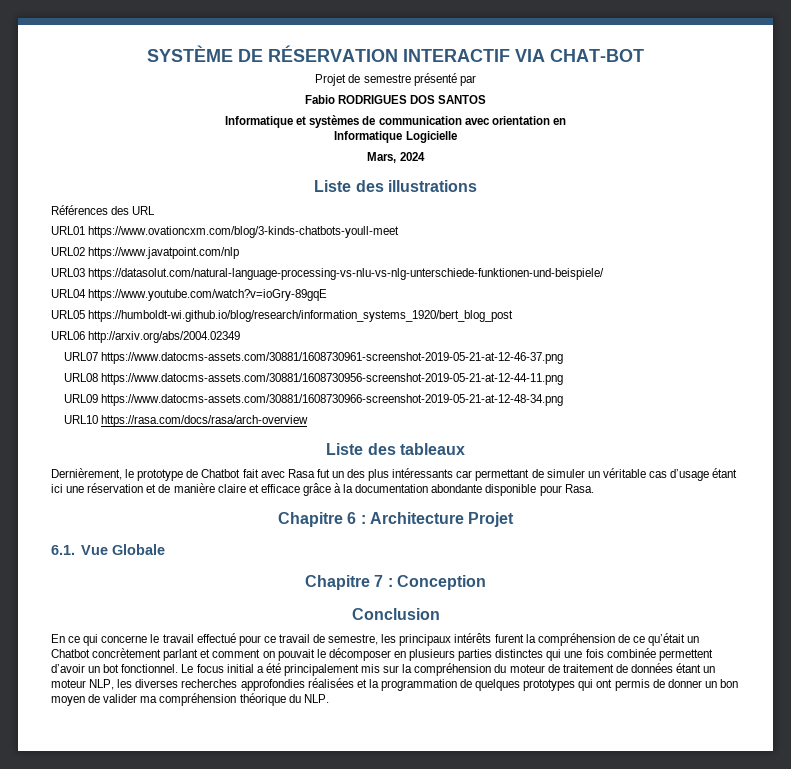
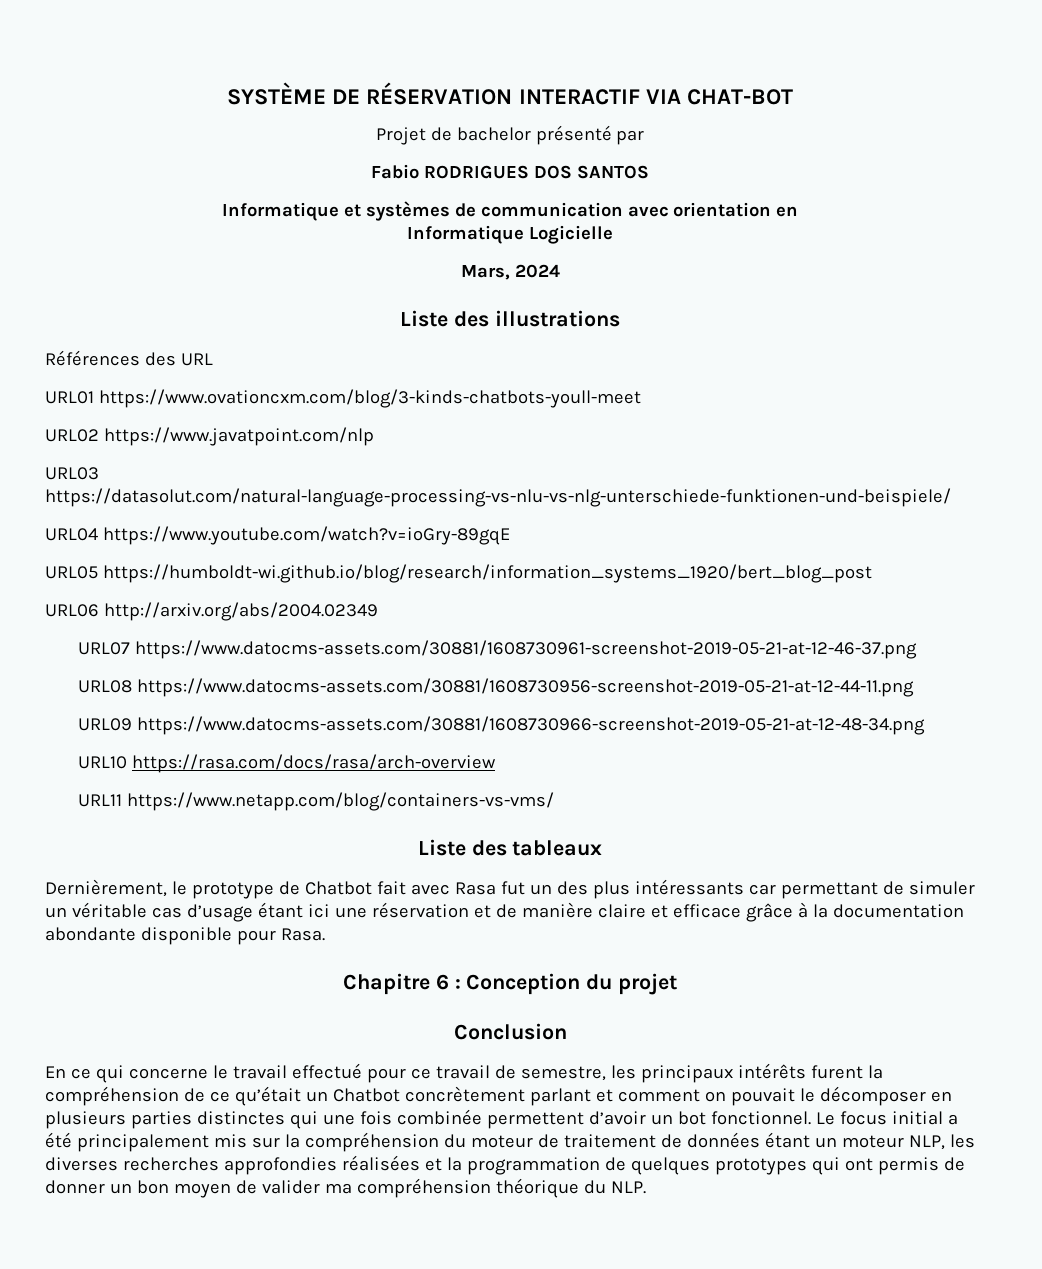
[363,74,411,83] semestre -> [456,127,531,141] bachelor
(308, 421) none -> [77,792,554,811] // URL11 https://www.netapp.com/blog/containers-vs-vms/
[369,512,515,527] [51,544,165,555] [305,575,393,590] Architecture Projet // 6.1. Vue Globale // Chapitre 7 : -> (461, 984) none
(486, 582) none -> [586,973,678,995] du projet

